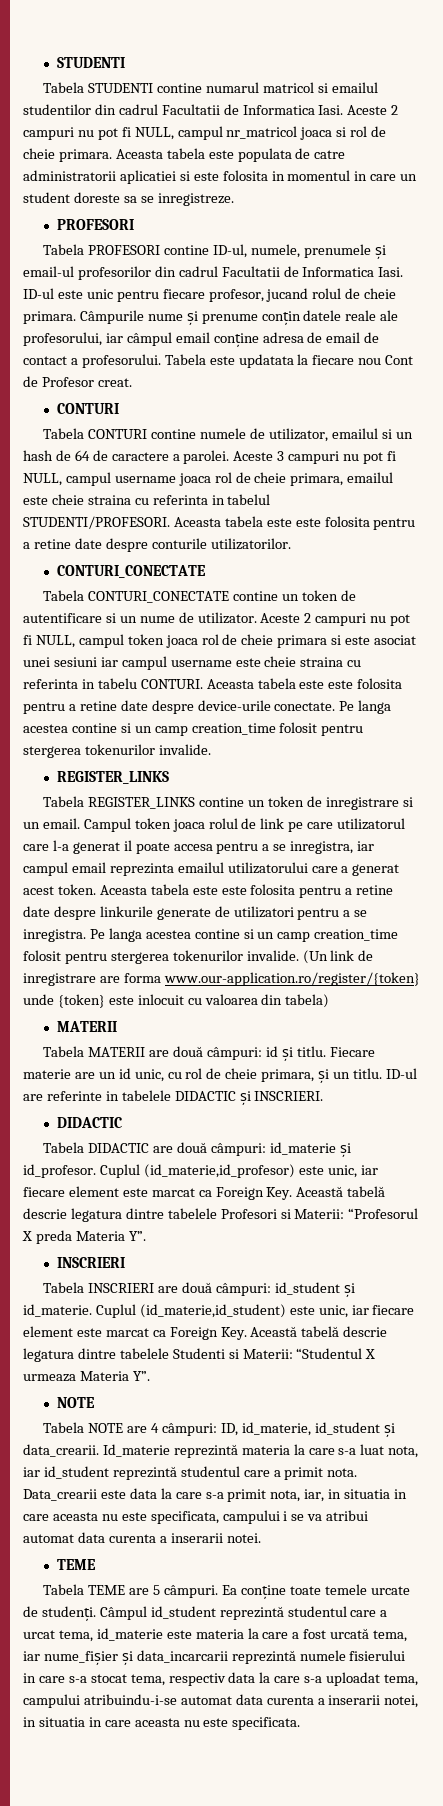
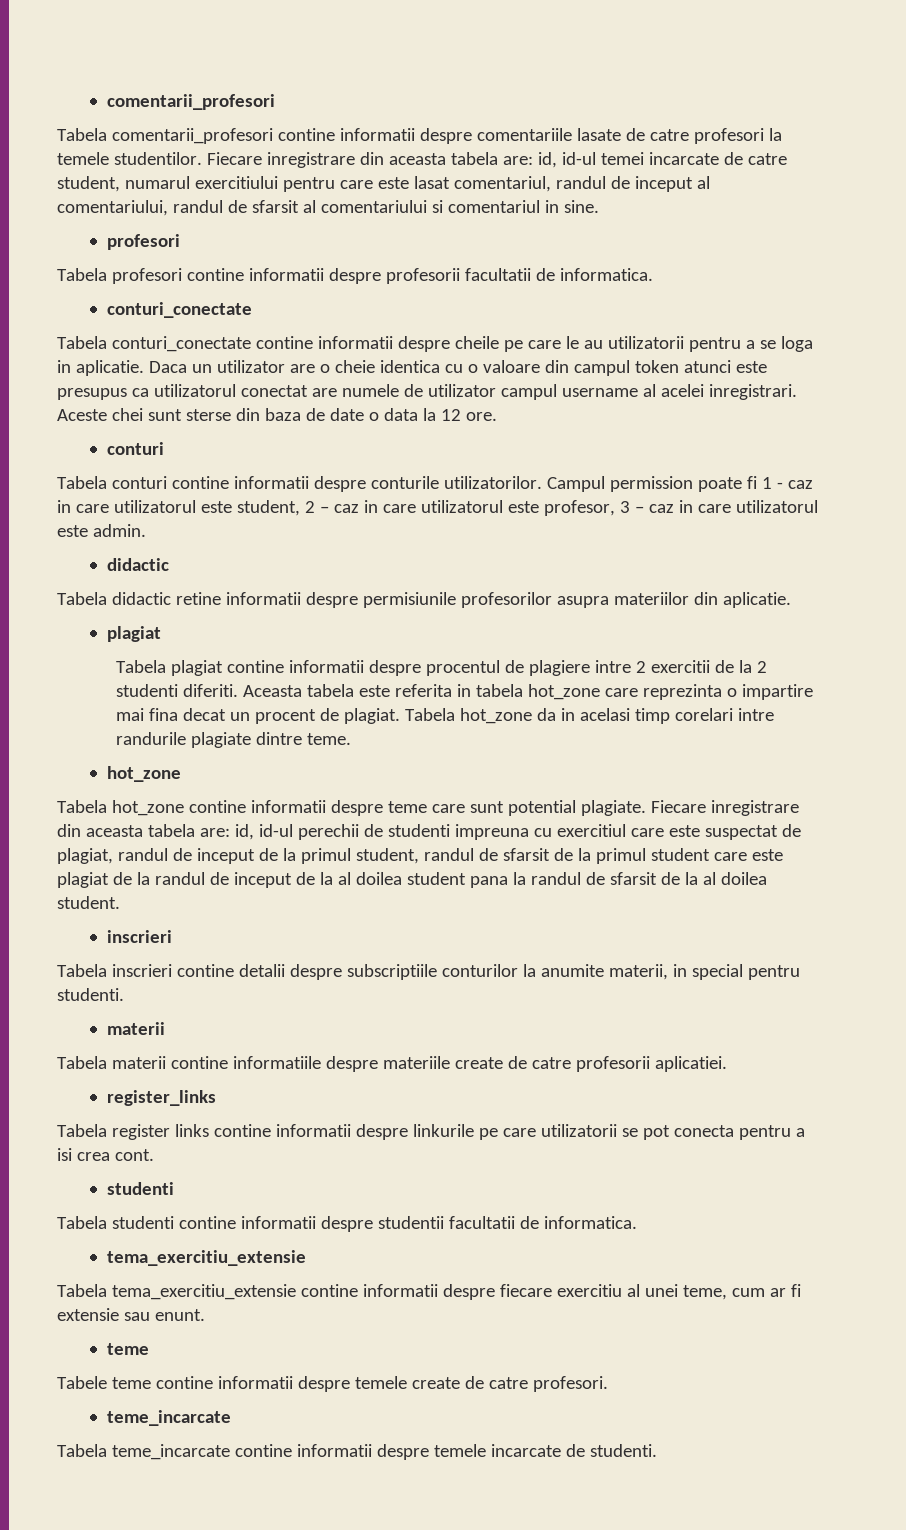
[56,57,125,68] [43,82,378,93] [23,104,399,115] [23,126,387,140] [23,148,346,162] [23,170,418,184] [23,192,234,206] [56,219,134,230] [43,244,386,259] [23,266,404,280] [23,288,397,302] [23,310,399,325] [23,332,380,347] [23,354,414,368] [23,376,132,387] [56,403,119,414] [43,428,413,442] [23,450,396,464] [23,472,394,486] [23,494,271,505] [23,516,416,530] [23,538,291,552] [56,565,206,578] [43,590,356,603] [23,612,411,626] [23,634,417,648] [23,656,362,670] [23,678,403,689] [23,700,392,714] [23,722,364,736] [23,744,211,758] [56,771,169,784] [43,796,413,810] [23,818,406,832] [23,840,375,854] [23,862,400,876] [23,884,394,898] [23,906,368,920] [23,928,399,942] [23,950,374,964] [23,972,420,986] [23,994,330,1008] [56,1021,117,1032] [43,1046,375,1061] [23,1068,417,1083] [23,1090,324,1105] [56,1117,122,1128] [43,1142,351,1157] [23,1164,378,1178] [23,1186,386,1200] [23,1208,419,1222] [22,1230,146,1244] [56,1257,125,1268] [43,1282,355,1297] [23,1304,415,1318] [23,1326,388,1340] [23,1348,376,1362] [23,1371,150,1382] [56,1397,95,1408] [43,1422,395,1437] [23,1444,419,1458] [23,1466,358,1480] [23,1488,408,1502] [23,1510,369,1524] [23,1532,261,1543] [56,1559,96,1570] [43,1584,410,1599] [23,1606,388,1621] [23,1628,408,1642] [23,1650,406,1665] [23,1672,419,1686] [23,1694,419,1708] [23,1717,301,1730] STUDENTI // Tabela STUDENTI contine numarul matricol si emailul studentilor din cadrul Facultatii de Informatica Iasi. Aceste 2 campuri nu pot fi NULL, campul nr_matricol joaca si rol de cheie primara. Aceasta tabela este populata de catre administratorii aplicatiei si este folosita in momentul in care un student doreste sa se inregistreze. // PROFESORI // Tabela PROFESORI contine ID-ul, numele, prenumele și email-ul profesorilor din cadrul Facultatii de Informatica Iasi. ID-ul este unic pentru fiecare profesor, jucand rolul de cheie primara. Câmpurile nume și prenume conțin datele reale ale profesorului, iar câmpul email conține adresa de email de contact a profesorului. Tabela este updatata la fiecare nou Cont de Profesor creat. // CONTURI // Tabela CONTURI contine numele de utilizator, emailul si un hash de 64 de caractere a parolei. Aceste 3 campuri nu pot fi NULL, campul username joaca rol de cheie primara, emailul este cheie straina cu referinta in tabelul STUDENTI/PROFESORI. Aceasta tabela este este folosita pentru a retine date despre conturile utilizatorilor. // CONTURI_CONECTATE // Tabela CONTURI_CONECTATE contine un token de autentificare si un nume de utilizator. Aceste 2 campuri nu pot fi NULL, campul token joaca rol de cheie primara si este asociat unei sesiuni iar campul username este cheie straina cu referinta in tabelu CONTURI. Aceasta tabela este este folosita pentru a retine date despre device-urile conectate. Pe langa acestea contine si un camp creation_time folosit pentru stergerea tokenurilor invalide. // REGISTER_LINKS // Tabela REGISTER_LINKS contine un token de inregistrare si un email. Campul token joaca rolul de link pe care utilizatorul care l-a generat il poate accesa pentru a se inregistra, iar campul email reprezinta emailul utilizatorului care a generat acest token. Aceasta tabela este este folosita pentru a retine date despre linkurile generate de utilizatori pentru a se inregistra. Pe langa acestea contine si un camp creation_time folosit pentru stergerea tokenurilor invalide. (Un link de inregistrare are forma www.our-application.ro/register/{token} unde {token} este inlocuit cu valoarea din tabela) // MATERII // Tabela MATERII are două câmpuri: id și titlu. Fiecare materie are un id unic, cu rol de cheie primara, și un titlu. ID-ul are referinte in tabelele DIDACTIC și INSCRIERI. // DIDACTIC // Tabela DIDACTIC are două câmpuri: id_materie și id_profesor. Cuplul (id_materie,id_profesor) este unic, iar fiecare element este marcat ca Foreign Key. Această tabelă descrie legatura dintre tabelele Profesori si Materii: “Profesorul X preda Materia Y”. // INSCRIERI // Tabela INSCRIERI are două câmpuri: id_student și id_materie. Cuplul (id_materie,id_student) este unic, iar fiecare element este marcat ca Foreign Key. Această tabelă descrie legatura dintre tabelele Studenti si Materii: “Studentul X urmeaza Materia Y”. // NOTE // Tabela NOTE are 4 câmpuri: ID, id_materie, id_student și data_crearii. Id_materie reprezintă materia la care s-a luat nota, iar id_student reprezintă studentul care a primit nota. Data_crearii este data la care s-a primit nota, iar, in situatia in care aceasta nu este specificata, campului i se va atribui automat data curenta a inserarii notei. // TEME // Tabela TEME are 5 câmpuri. Ea conține toate temele urcate de studenți. Câmpul id_student reprezintă studentul care a urcat tema, id_materie este materia la care a fost urcată tema, iar nume_fișier și data_incarcarii reprezintă numele fisierului in care s-a stocat tema, respectiv data la care s-a uploadat tema, campului atribuindu-i-se automat data curenta a inserarii notei, in situatia in care aceasta nu este specificata. -> [106,94,275,110] [57,128,782,144] [57,152,787,168] [57,176,710,192] [57,200,599,216] [106,234,180,250] [57,268,653,284] [106,302,252,318] [57,336,813,352] [57,360,767,376] [57,384,797,400] [57,408,497,421] [106,442,164,455] [57,476,813,492] [57,500,818,516] [57,524,146,537] [106,558,169,571] [57,592,791,608] [106,626,161,642] [116,660,768,676] [116,684,814,700] [116,708,775,724] [116,732,352,748] [106,766,181,782] [57,800,799,816] [57,824,801,840] [57,848,783,864] [57,872,767,888] [57,896,120,909] [106,930,172,943] [57,964,800,980] [57,988,124,1001] [106,1022,165,1035] [57,1056,727,1072] [106,1090,216,1106] [57,1124,805,1140] [57,1148,154,1161] [106,1182,174,1195] [57,1216,637,1232] [106,1250,306,1266] [57,1284,801,1300] [57,1308,205,1321] [106,1343,149,1355] [57,1376,608,1392] [106,1410,231,1426] [57,1444,657,1460] comentarii_profesori // Tabela comentarii_profesori contine informatii despre comentariile lasate de catre profesori la temele studentilor. Fiecare inregistrare din aceasta tabela are: id, id-ul temei incarcate de catre student, numarul exercitiului pentru care este lasat comentariul, randul de inceput al comentariului, randul de sfarsit al comentariului si comentariul in sine. // profesori // Tabela profesori contine informatii despre profesorii facultatii de informatica. // conturi_conectate // Tabela conturi_conectate contine informatii despre cheile pe care le au utilizatorii pentru a se loga in aplicatie. Daca un utilizator are o cheie identica cu o valoare din campul token atunci este presupus ca utilizatorul conectat are numele de utilizator campul username al acelei inregistrari. Aceste chei sunt sterse din baza de date o data la 12 ore. // conturi // Tabela conturi contine informatii despre conturile utilizatorilor. Campul permission poate fi 1 - caz in care utilizatorul este student, 2 – caz in care utilizatorul este profesor, 3 – caz in care utilizatorul este admin. // didactic // Tabela didactic retine informatii despre permisiunile profesorilor asupra materiilor din aplicatie. // plagiat // Tabela plagiat contine informatii despre procentul de plagiere intre 2 exercitii de la 2 studenti diferiti. Aceasta tabela este referita in tabela hot_zone care reprezinta o impartire mai fina decat un procent de plagiat. Tabela hot_zone da in acelasi timp corelari intre randurile plagiate dintre teme. // hot_zone // Tabela hot_zone contine informatii despre teme care sunt potential plagiate. Fiecare inregistrare din aceasta tabela are: id, id-ul perechii de studenti impreuna cu exercitiul care este suspectat de plagiat, randul de inceput de la primul student, randul de sfarsit de la primul student care este plagiat de la randul de inceput de la al doilea student pana la randul de sfarsit de la al doilea student. // inscrieri // Tabela inscrieri contine detalii despre subscriptiile conturilor la anumite materii, in special pentru studenti. // materii // Tabela materii contine informatiile despre materiile create de catre profesorii aplicatiei. // register_links // Tabela register links contine informatii despre linkurile pe care utilizatorii se pot conecta pentru a isi crea cont. // studenti // Tabela studenti contine informatii despre studentii facultatii de informatica. // tema_exercitiu_extensie // Tabela tema_exercitiu_extensie contine informatii despre fiecare exercitiu al unei teme, cum ar fi extensie sau enunt. // teme // Tabele teme contine informatii despre temele create de catre profesori. // teme_incarcate // Tabela teme_incarcate contine informatii despre temele incarcate de studenti.

